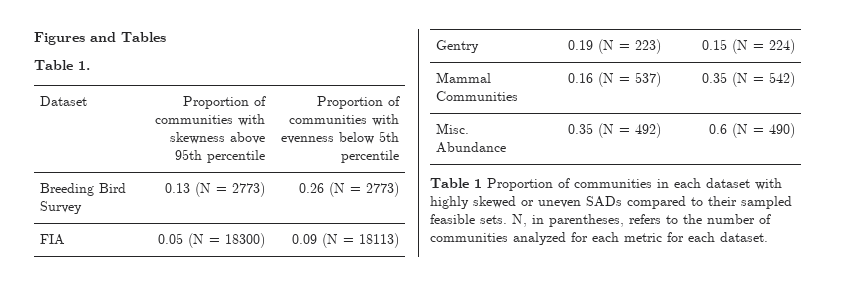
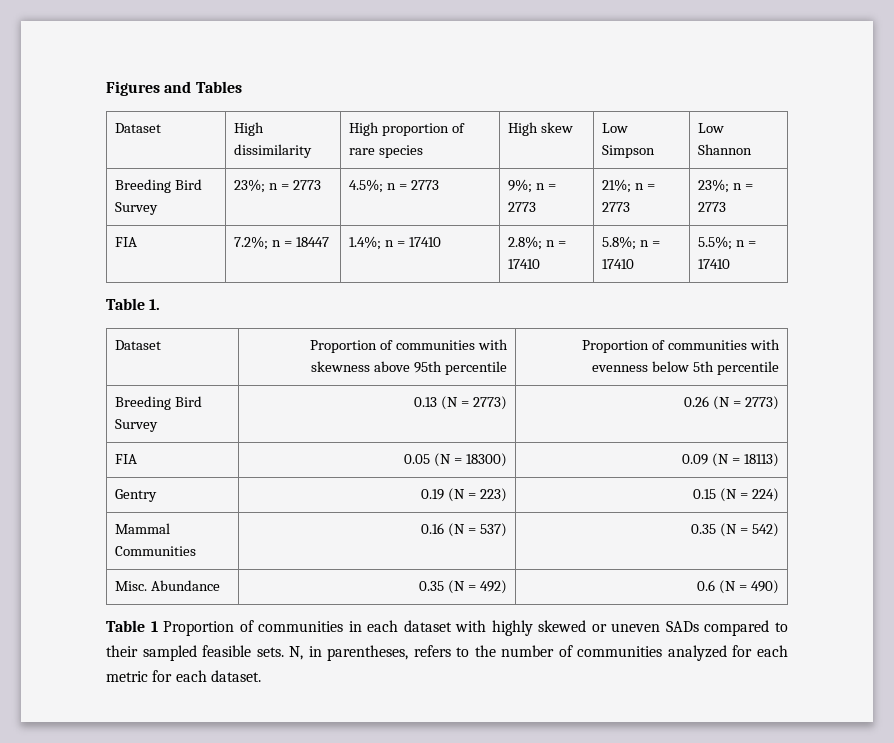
(166, 37) none -> [115,123,162,133] [234,122,265,136] [234,144,313,158] [349,122,466,136] [349,145,424,158] [508,122,574,136] [602,123,629,133] [602,145,656,158] [698,123,725,133] [698,144,753,155] [115,179,203,193] [115,202,159,215] [234,179,322,193] [349,179,440,193] [508,179,557,193] [508,202,537,212] [602,179,656,193] [602,202,631,212] [698,179,754,193] [698,202,727,212] [115,237,138,247] [234,236,330,250] [349,236,442,250] [508,236,567,250] [508,259,541,269] [602,236,661,250] [602,259,635,269] [698,236,757,250] [698,259,731,269] // Dataset | High dissimilarity | High proportion of rare species | High skew | Low Simpson | Low Shannon // Breeding Bird Survey | 23%; n = 2773 | 4.5%; n = 2773 | 9%; n = 2773 | 21%; n = 2773 | 23%; n = 2773 // FIA | 7.2%; n = 18447 | 1.4%; n = 17410 | 2.8%; n = 17410 | 5.8%; n = 17410 | 5.5%; n = 17410

